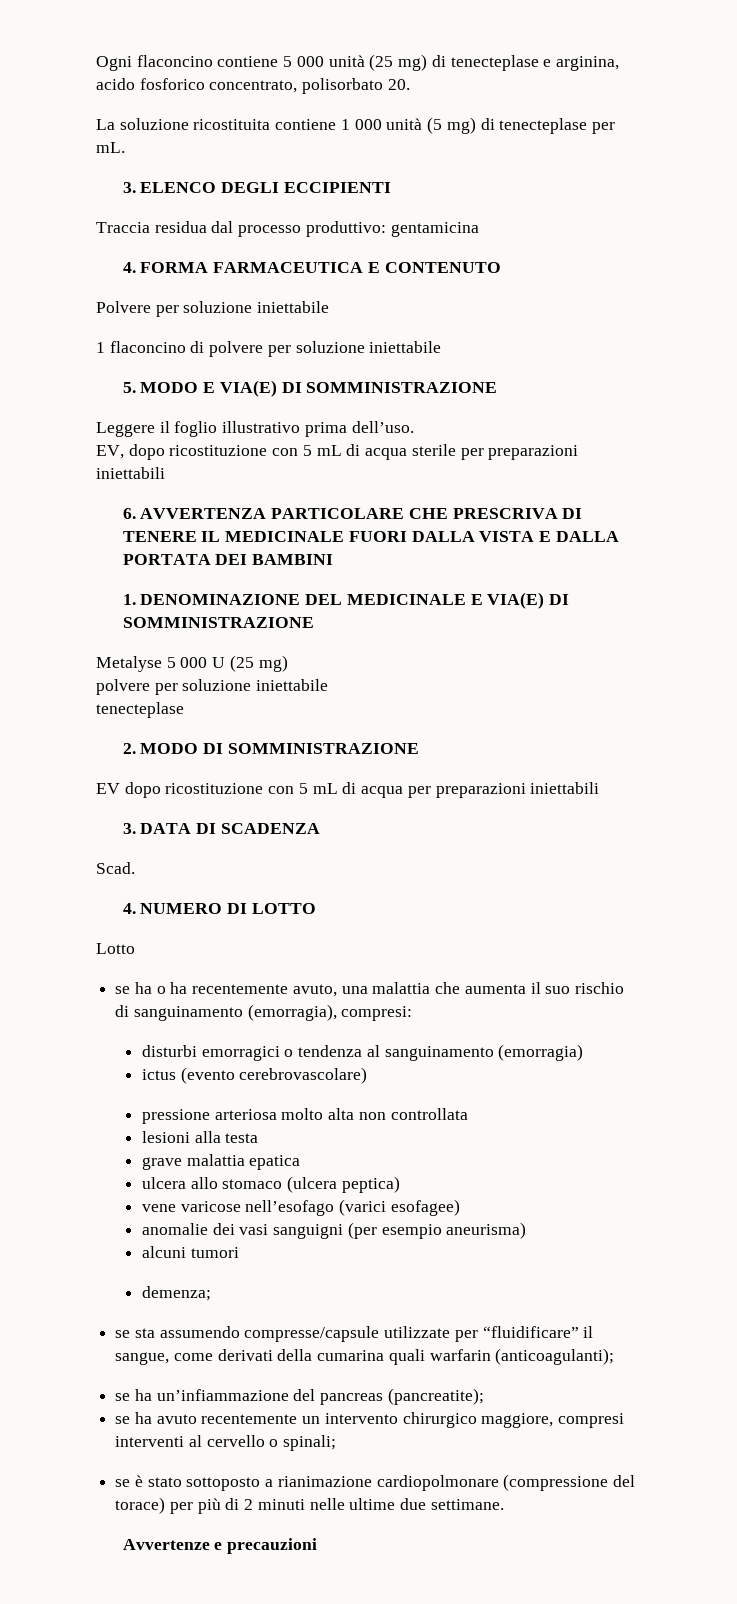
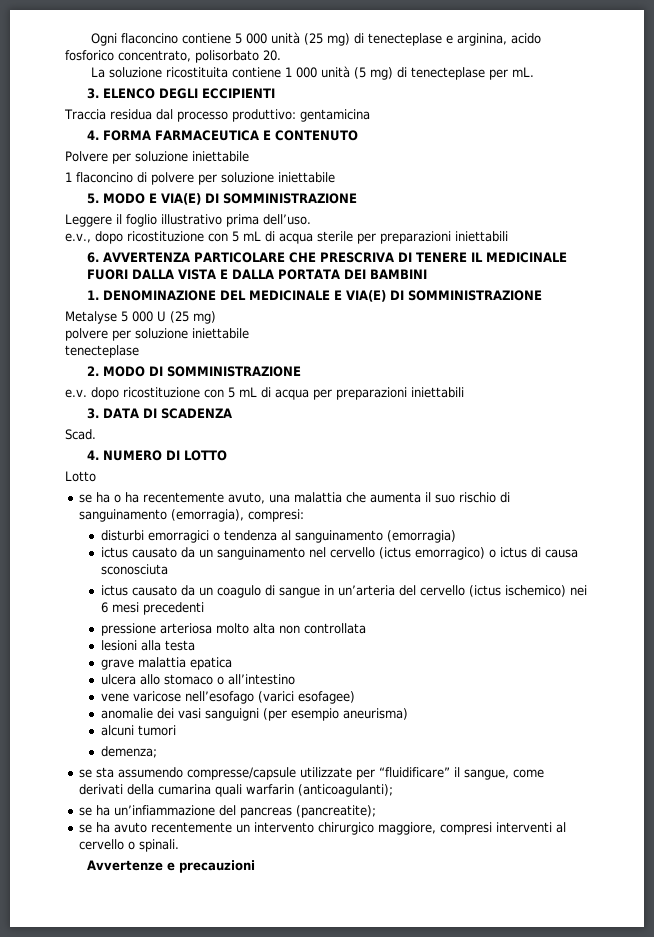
[96,445,124,459] EV, -> [65,233,91,243] e.v.,
[96,783,120,794] EV -> [65,389,87,398] e.v.
[180,1067,368,1084] (evento cerebrovascolare) -> [131,547,578,560] [100,564,168,575] [100,585,587,598] [100,602,204,615] causato da un sanguinamento nel cervello (ictus emorragico) o ictus di causa sconosciuta // ictus causato da un coagulo di sangue in un’arteria del cervello (ictus ischemico) nei 6 mesi precedenti
[287,1176,400,1193] (ulcera peptica) -> [216,674,295,685] o all’intestino
[283,1435,337,1451] [115,1474,636,1491] [115,1497,504,1514] spinali; // se è stato sottoposto a rianimazione cardiopolmonare (compressione del torace) per più di 2 minuti nelle ultime due settimane. -> [138,839,179,852] spinali.

